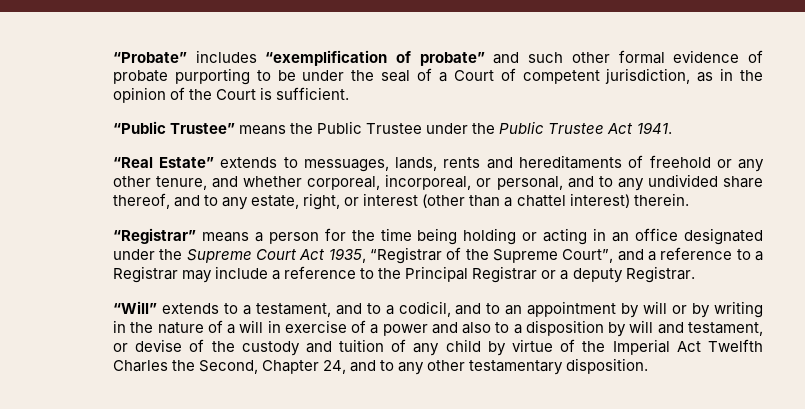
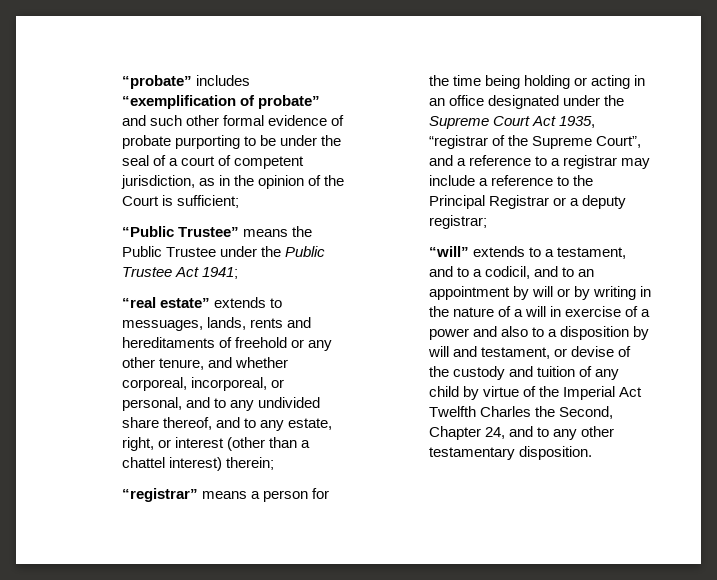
[112,52,187,63] “Probate” -> [121,75,192,89] “probate”
[453,70,494,81] Court -> [180,156,215,166] court
[276,87,350,100] sufficient. -> [176,195,239,208] sufficient;
[636,122,672,134] [112,157,215,168] 1941. // “Real Estate” -> [201,267,238,279] [121,297,210,308] 1941; // “real estate”
[633,193,689,206] [112,228,196,244] therein. // “Registrar” -> [225,457,274,470] [121,488,198,502] therein; // “registrar”
[369,247,442,264] “Registrar -> [428,135,488,149] “registrar
[112,266,178,283] Registrar -> [562,155,617,169] registrar
[625,266,695,283] [112,301,157,314] Registrar. // “Will” -> [428,215,487,229] [428,246,469,257] registrar; // “will”

